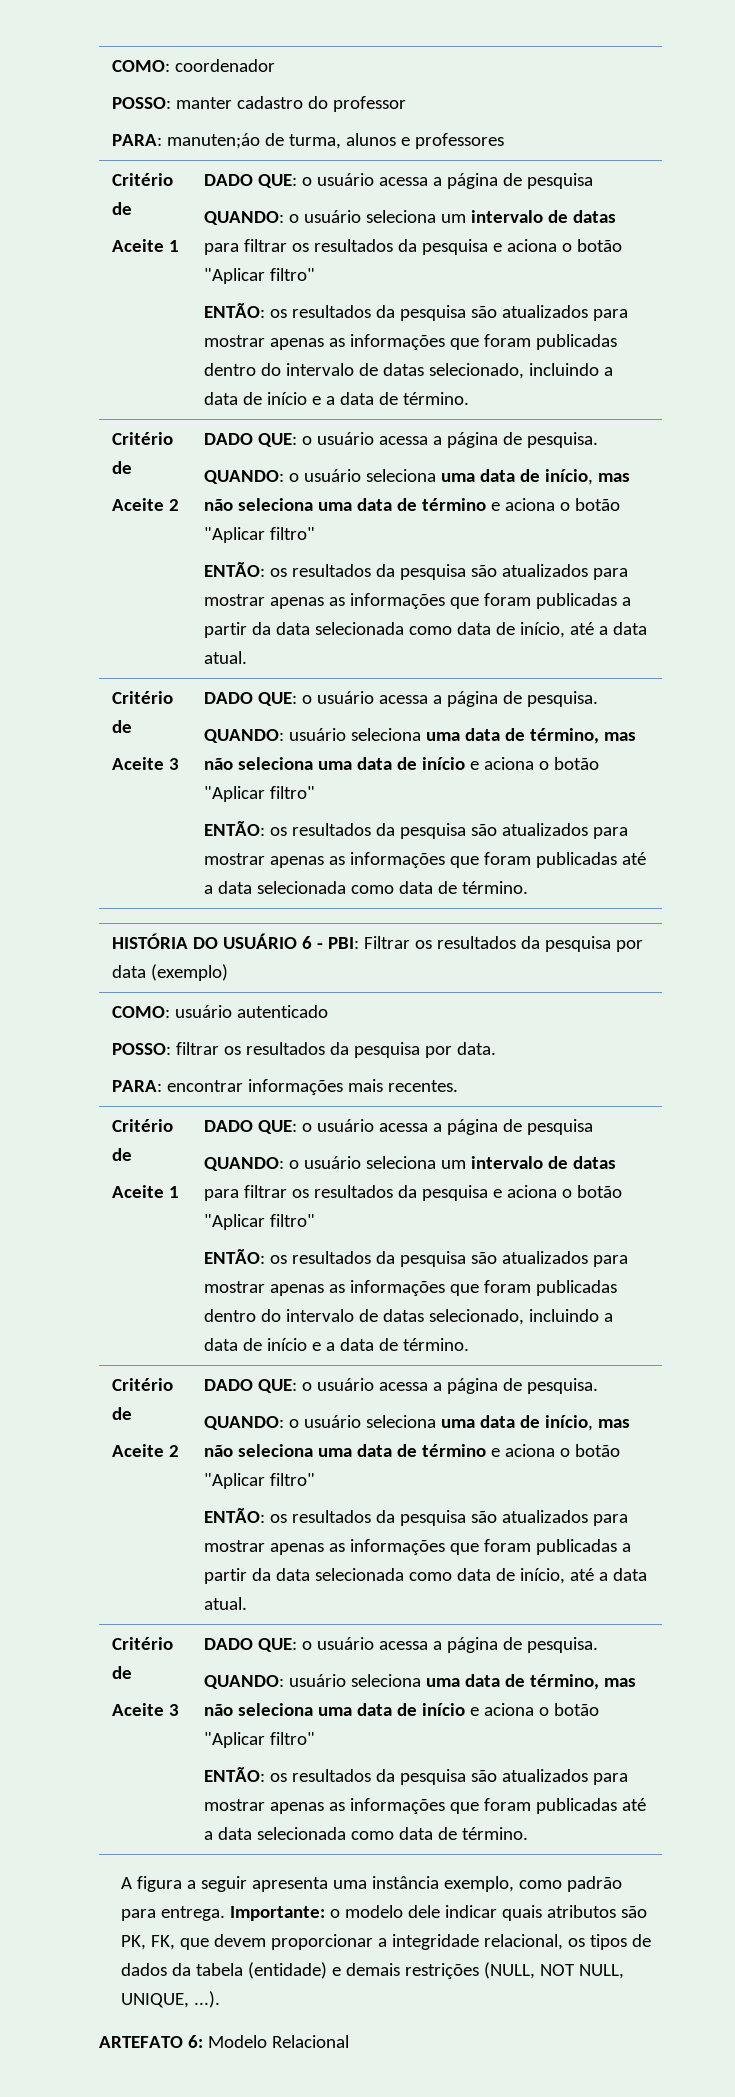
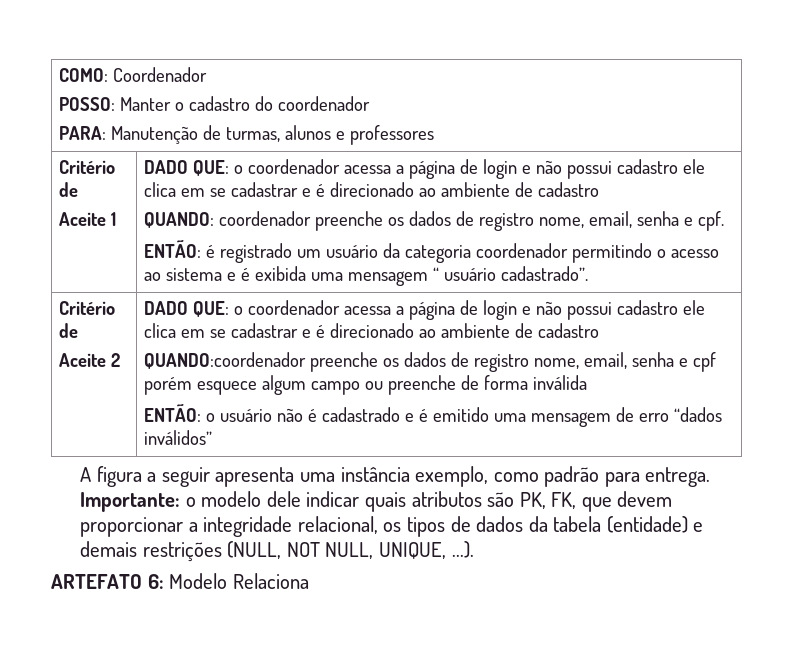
[111,59,275,72] [111,96,406,112] [111,133,341,149] COMO: coordenador // POSSO: manter cadastro do professor // PARA: manuten;áo de turma, -> [59,67,208,82] [59,96,371,111] [59,125,281,144] COMO: Coordenador // POSSO: Manter o cadastro do coordenador // PARA: Manutenção de turmas,
[316,173,593,189] [203,210,616,225] [203,239,622,255] [203,268,315,284] [203,303,628,321] [203,334,617,350] [203,363,613,379] [203,392,469,405] [111,432,173,445] [111,461,132,474] [111,498,179,511] [203,432,598,448] [203,469,630,485] [203,498,620,511] [203,527,315,543] [203,562,628,580] [203,593,631,609] [203,622,647,638] [203,651,247,664] [111,691,173,704] [111,720,132,733] [111,757,179,770] [203,691,598,707] [203,728,636,744] [203,757,599,770] [203,786,315,802] [203,821,628,839] [203,852,646,868] [203,881,528,894] [111,933,643,952] [111,964,228,981] [111,1005,328,1018] [111,1042,496,1058] [111,1079,458,1095] [111,1119,173,1132] [111,1148,132,1161] [111,1185,179,1198] [203,1119,593,1135] [203,1156,616,1171] [203,1185,622,1201] [203,1214,315,1230] [203,1249,628,1267] [203,1280,617,1296] [203,1309,613,1325] [203,1338,469,1351] [111,1378,173,1391] [111,1407,132,1420] [111,1444,179,1457] [203,1378,598,1394] [203,1415,630,1431] [203,1444,620,1457] [203,1473,315,1489] [203,1508,628,1526] [203,1539,631,1555] [203,1568,647,1584] [203,1597,247,1610] [111,1637,173,1650] [111,1666,132,1679] [111,1703,179,1716] [203,1637,598,1653] [203,1674,636,1690] [203,1703,599,1716] [203,1732,315,1748] [203,1767,628,1785] [203,1798,646,1814] [203,1827,528,1840] usuário acessa a página de pesquisa // QUANDO: o usuário seleciona um intervalo de datas para filtrar os resultados da pesquisa e aciona o botão "Aplicar filtro" // ENTÃO: os resultados da pesquisa são atualizados para mostrar apenas as informações que foram publicadas dentro do intervalo de datas selecionado, incluindo a data de início e a data de término. // Critério de // Aceite 2 | DADO QUE: o usuário acessa a página de pesquisa. // QUANDO: o usuário seleciona uma data de início, mas não seleciona uma data de término e aciona o botão "Aplicar filtro" // ENTÃO: os resultados da pesquisa são atualizados para mostrar apenas as informações que foram publicadas a partir da data selecionada como data de início, até a data atual. // Critério de // Aceite 3 | DADO QUE: o usuário acessa a página de pesquisa. // QUANDO: usuário seleciona uma data de término, mas não seleciona uma data de início e aciona o botão "Aplicar filtro" // ENTÃO: os resultados da pesquisa são atualizados para mostrar apenas as informações que foram publicadas até a data selecionada como data de término. // HISTÓRIA DO USUÁRIO 6 - PBI: Filtrar os resultados da pesquisa por data (exemplo) // COMO: usuário autenticado // POSSO: filtrar os resultados da pesquisa por data. // PARA: encontrar informações mais recentes. // Critério de // Aceite 1 | DADO QUE: o usuário acessa a página de pesquisa // QUANDO: o usuário seleciona um intervalo de datas para filtrar os resultados da pesquisa e aciona o botão "Aplicar filtro" // ENTÃO: os resultados da pesquisa são atualizados para mostrar apenas as informações que foram publicadas dentro do intervalo de datas selecionado, incluindo a data de início e a data de término. // Critério de // Aceite 2 | DADO QUE: o usuário acessa a página de pesquisa. // QUANDO: o usuário seleciona uma data de início, mas não seleciona uma data de término e aciona o botão "Aplicar filtro" // ENTÃO: os resultados da pesquisa são atualizados para mostrar apenas as informações que foram publicadas a partir da data selecionada como data de início, até a data atual. // Critério de // Aceite 3 | DADO QUE: o usuário acessa a página de pesquisa. // QUANDO: usuário seleciona uma data de término, mas não seleciona uma data de início e aciona o botão "Aplicar filtro" // ENTÃO: os resultados da pesquisa são atualizados para mostrar apenas as informações que foram publicadas até a data selecionada como data de término. -> [248,159,706,179] [144,182,600,197] [144,211,725,231] [144,239,720,263] [144,266,589,286] [59,301,116,315] [59,323,79,338] [59,353,121,367] [144,300,706,320] [144,323,600,338] [144,352,717,372] [144,375,588,395] [144,403,723,427] [144,430,213,445] coordenador acessa a página de login e não possui cadastro ele clica em se cadastrar e é direcionado ao ambiente de cadastro // QUANDO: coordenador preenche os dados de registro nome, email, senha e cpf. // ENTÃO: é registrado um usuário da categoria coordenador permitindo o acesso ao sistema e é exibida uma mensagem “ usuário cadastrado”. // Critério de // Aceite 2 | DADO QUE: o coordenador acessa a página de login e não possui cadastro ele clica em se cadastrar e é direcionado ao ambiente de cadastro // QUANDO:coordenador preenche os dados de registro nome, email, senha e cpf porém esquece algum campo ou preenche de forma inválida // ENTÃO: o usuário não é cadastrado e é emitido uma mensagem de erro “dados inválidos”
[271,2035,349,2048] Relacional -> [232,573,309,589] Relaciona

